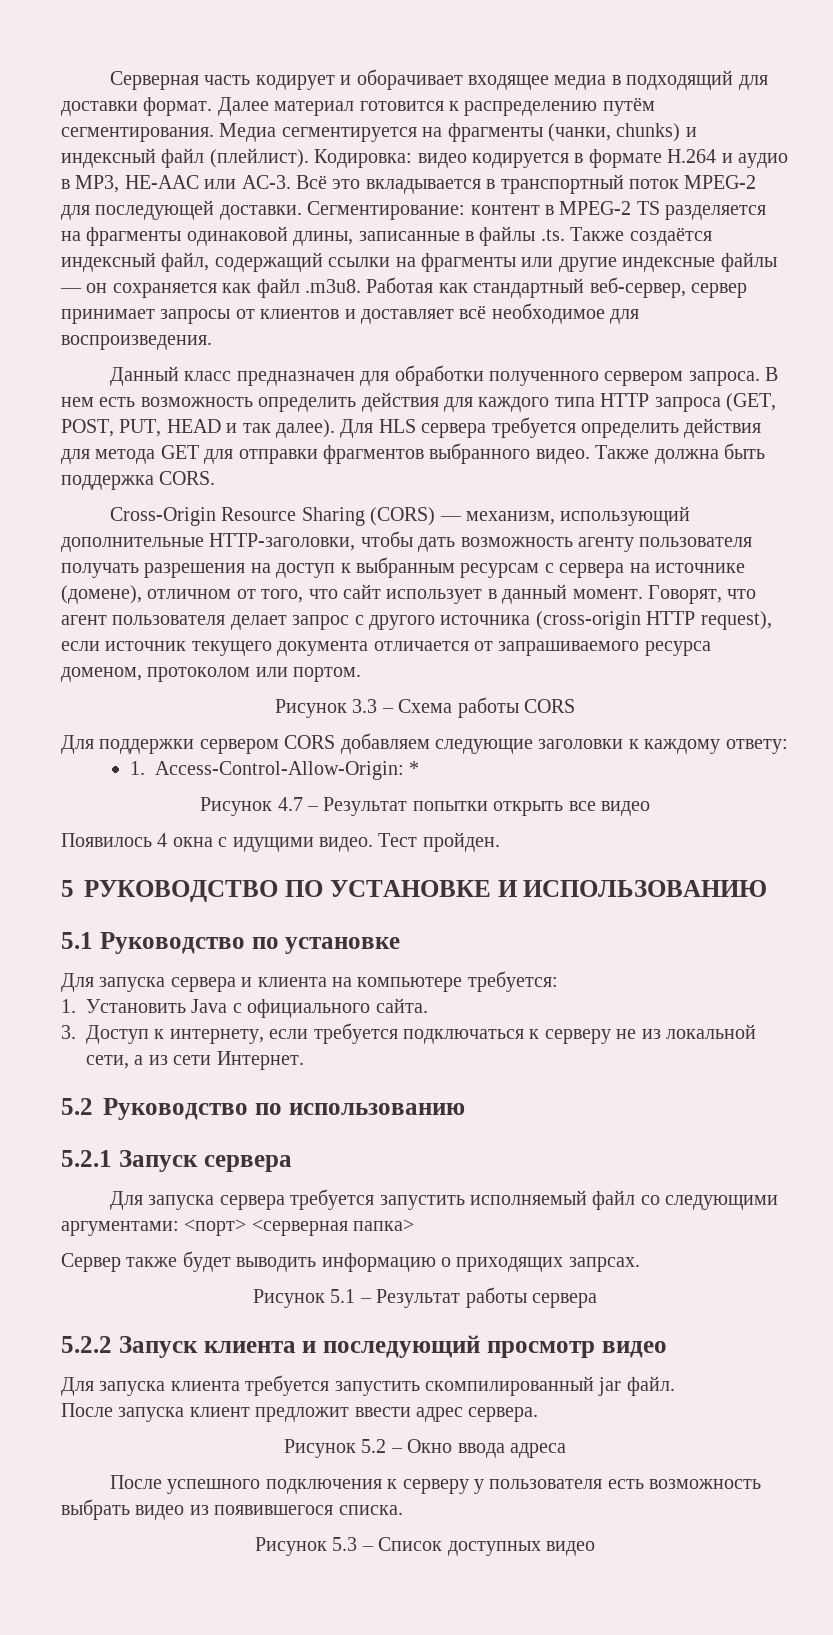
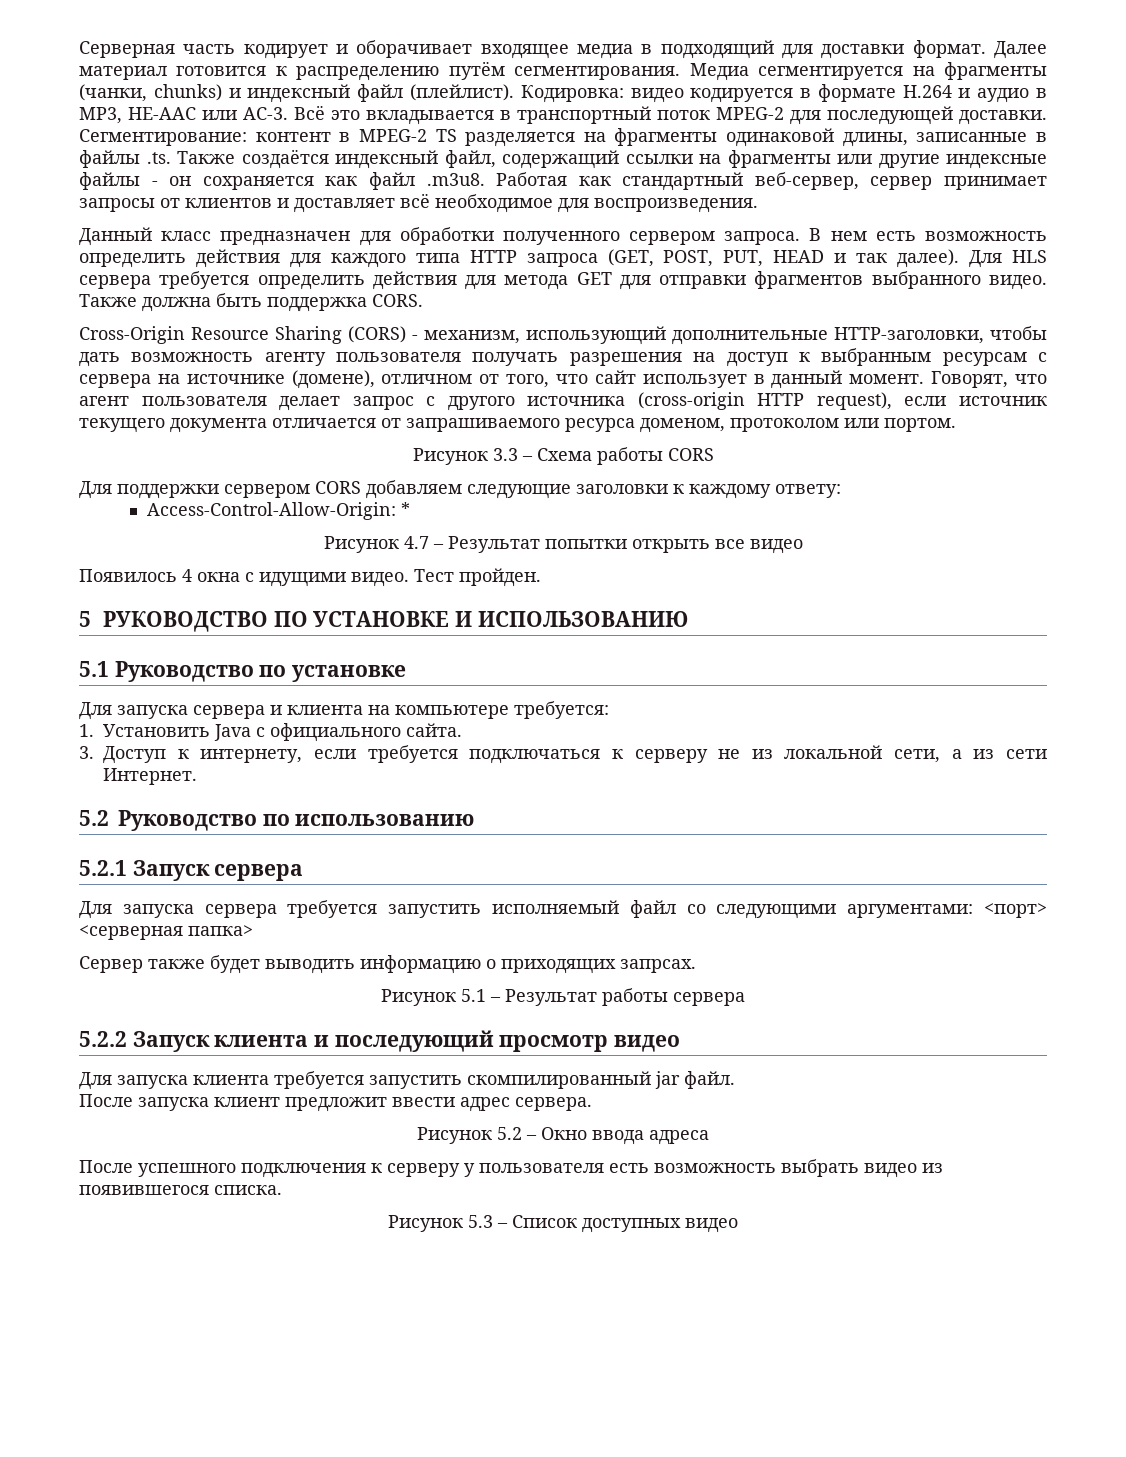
[60,288,82,293] — -> [151,181,158,186] -
[439,516,462,521] — -> [412,335,418,340] -
[129,761,145,775] 1. -> (841, 491) none

